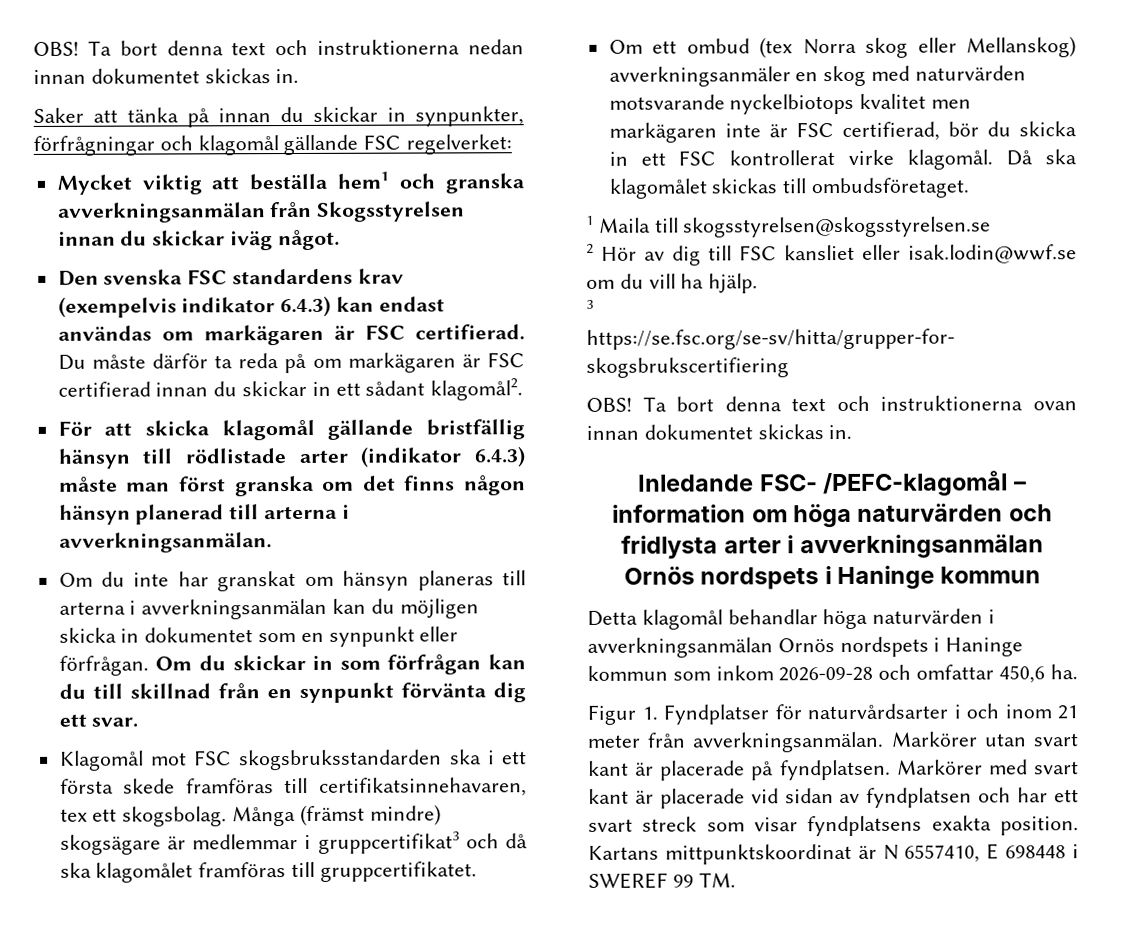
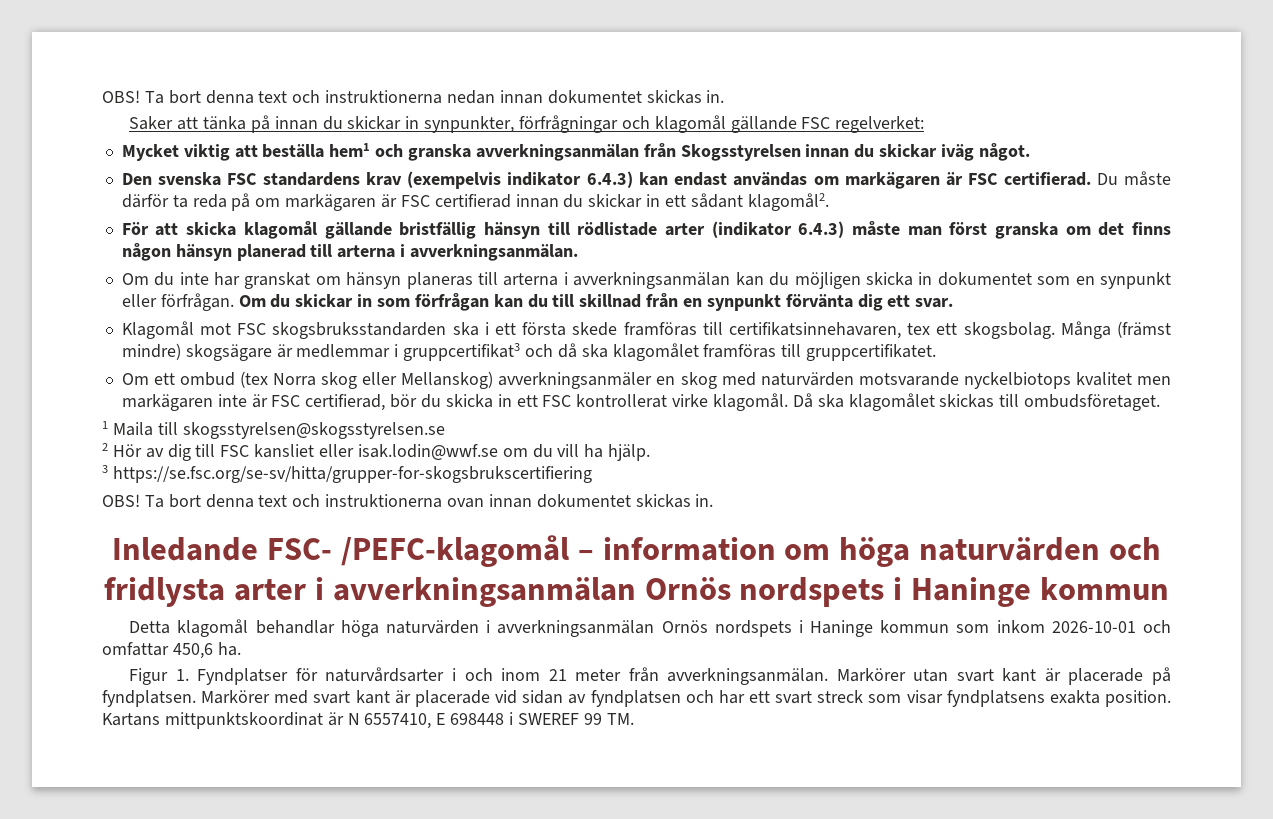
[778,666,874,682] 2026-09-28 -> [1051,621,1136,633] 2026-10-01

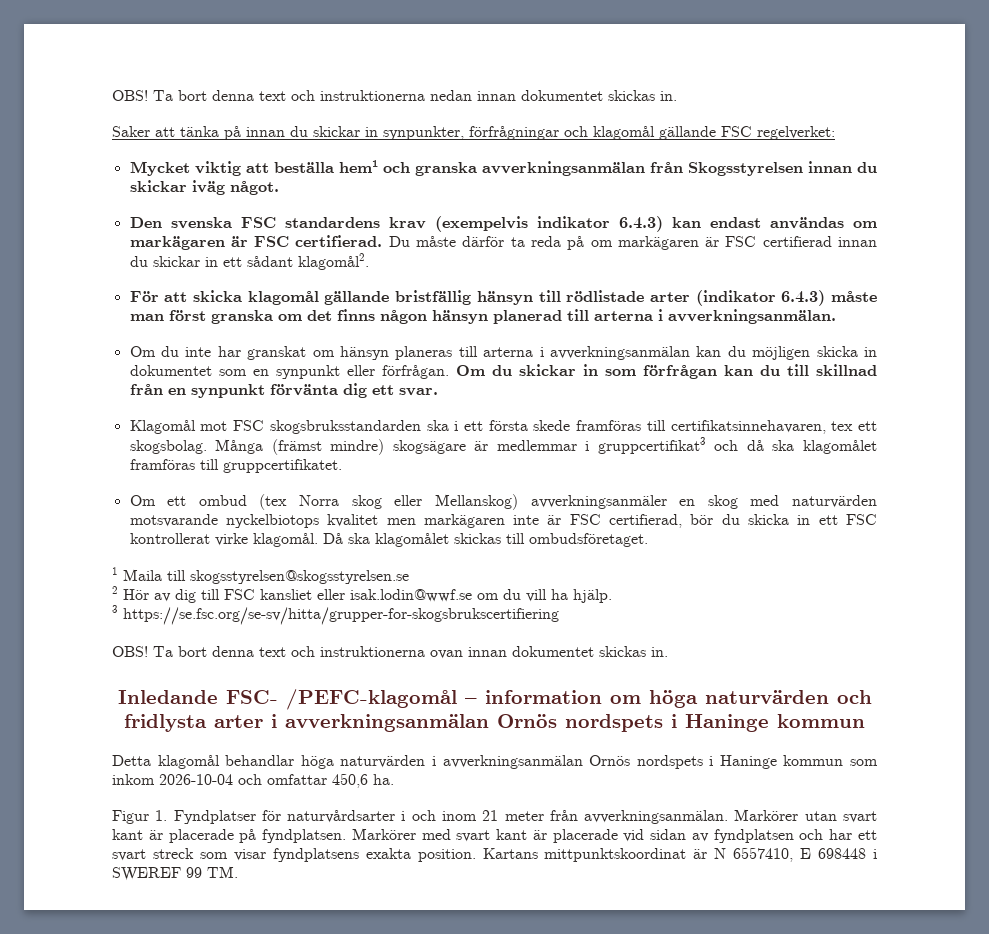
[1051,621,1136,633] 2026-10-01 -> [159,774,233,785] 2026-10-04

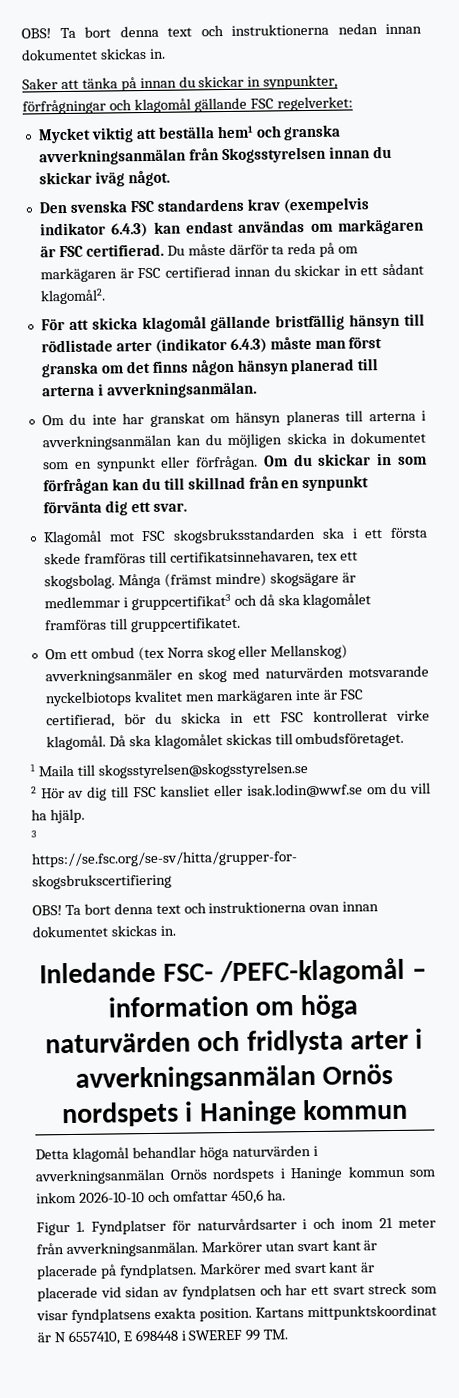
[159,774,233,785] 2026-10-04 -> [78,1191,145,1203] 2026-10-10

